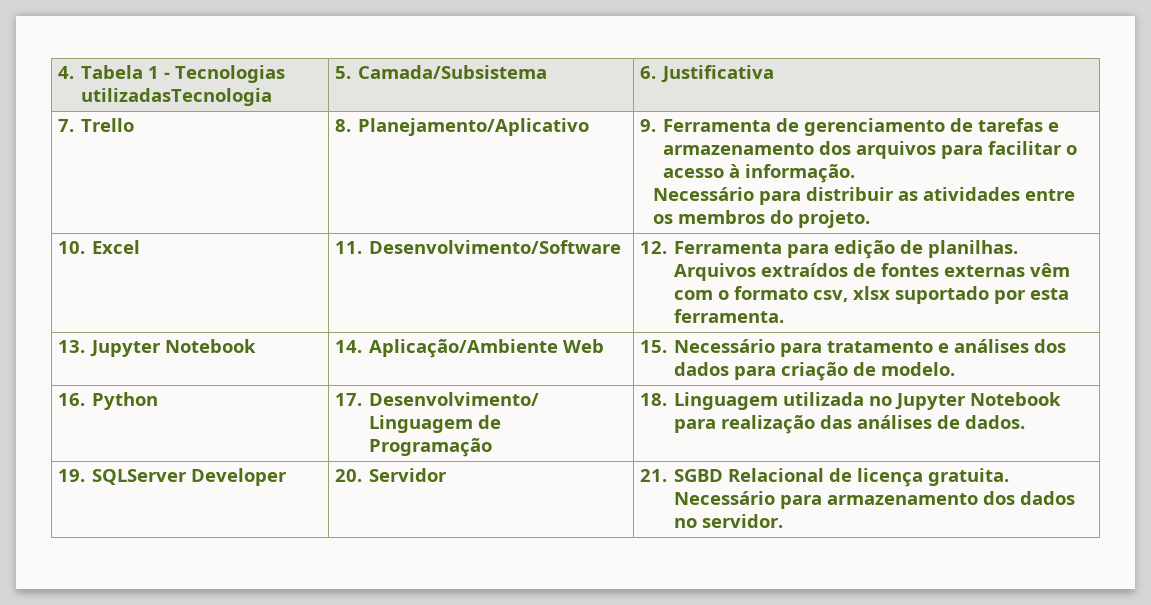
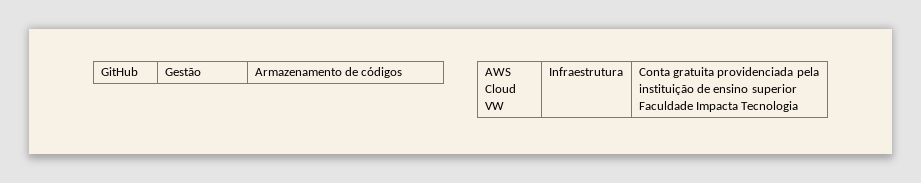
[57,65,286,83] [81,88,273,106] [334,65,548,79] [639,65,775,83] [57,118,135,132] [334,118,590,136] [639,118,1060,136] [663,141,1078,159] [663,164,856,183] [652,187,1075,205] [652,210,870,228] [57,240,141,254] [334,240,622,254] [639,240,1019,259] [674,263,1071,281] [674,286,1070,304] [674,309,785,323] [57,339,257,357] [334,339,605,358] [639,339,1067,357] [674,362,956,381] [57,392,159,410] [334,392,540,406] [369,415,502,433] [369,438,493,457] [639,392,1062,410] [674,415,1026,434] [57,468,288,486] [334,468,448,482] [639,468,1010,487] [674,491,1076,509] [674,514,784,528] 4. Tabela 1 - Tecnologias utilizadasTecnologia | 5. Camada/Subsistema | 6. Justificativa // 7. Trello | 8. Planejamento/Aplicativo | 9. Ferramenta de gerenciamento de tarefas e armazenamento dos arquivos para facilitar o acesso à informação. // Necessário para distribuir as atividades entre os membros do projeto. // 10. Excel | 11. Desenvolvimento/Software | 12. Ferramenta para edição de planilhas. Arquivos extraídos de fontes externas vêm com o formato csv, xlsx suportado por esta ferramenta. // 13. Jupyter Notebook | 14. Aplicação/Ambiente Web | 15. Necessário para tratamento e análises dos dados para criação de modelo. // 16. Python | 17. Desenvolvimento/ Linguagem de Programação | 18. Linguagem utilizada no Jupyter Notebook para realização das análises de dados. // 19. SQLServer Developer | 20. Servidor | 21. SGBD Relacional de licença gratuita. Necessário para armazenamento dos dados no servidor. -> [100,67,138,76] [164,68,201,76] [254,67,403,78] [484,68,511,76] [484,84,516,93] [484,102,504,110] [548,67,623,76] [638,67,819,78] [638,84,797,95] [638,101,799,112] GitHub | Gestão | Armazenamento de códigos // AWS Cloud VW | Infraestrutura | Conta gratuita providenciada pela instituição de ensino superior Faculdade Impacta Tecnologia

